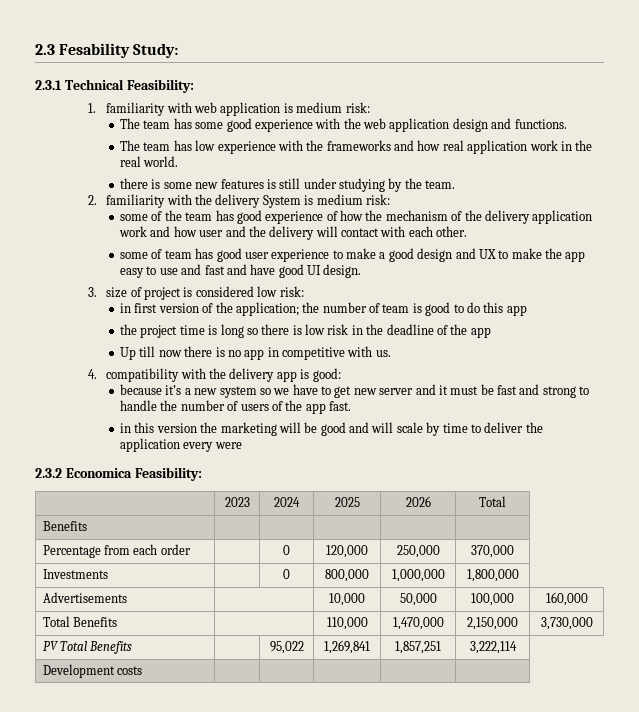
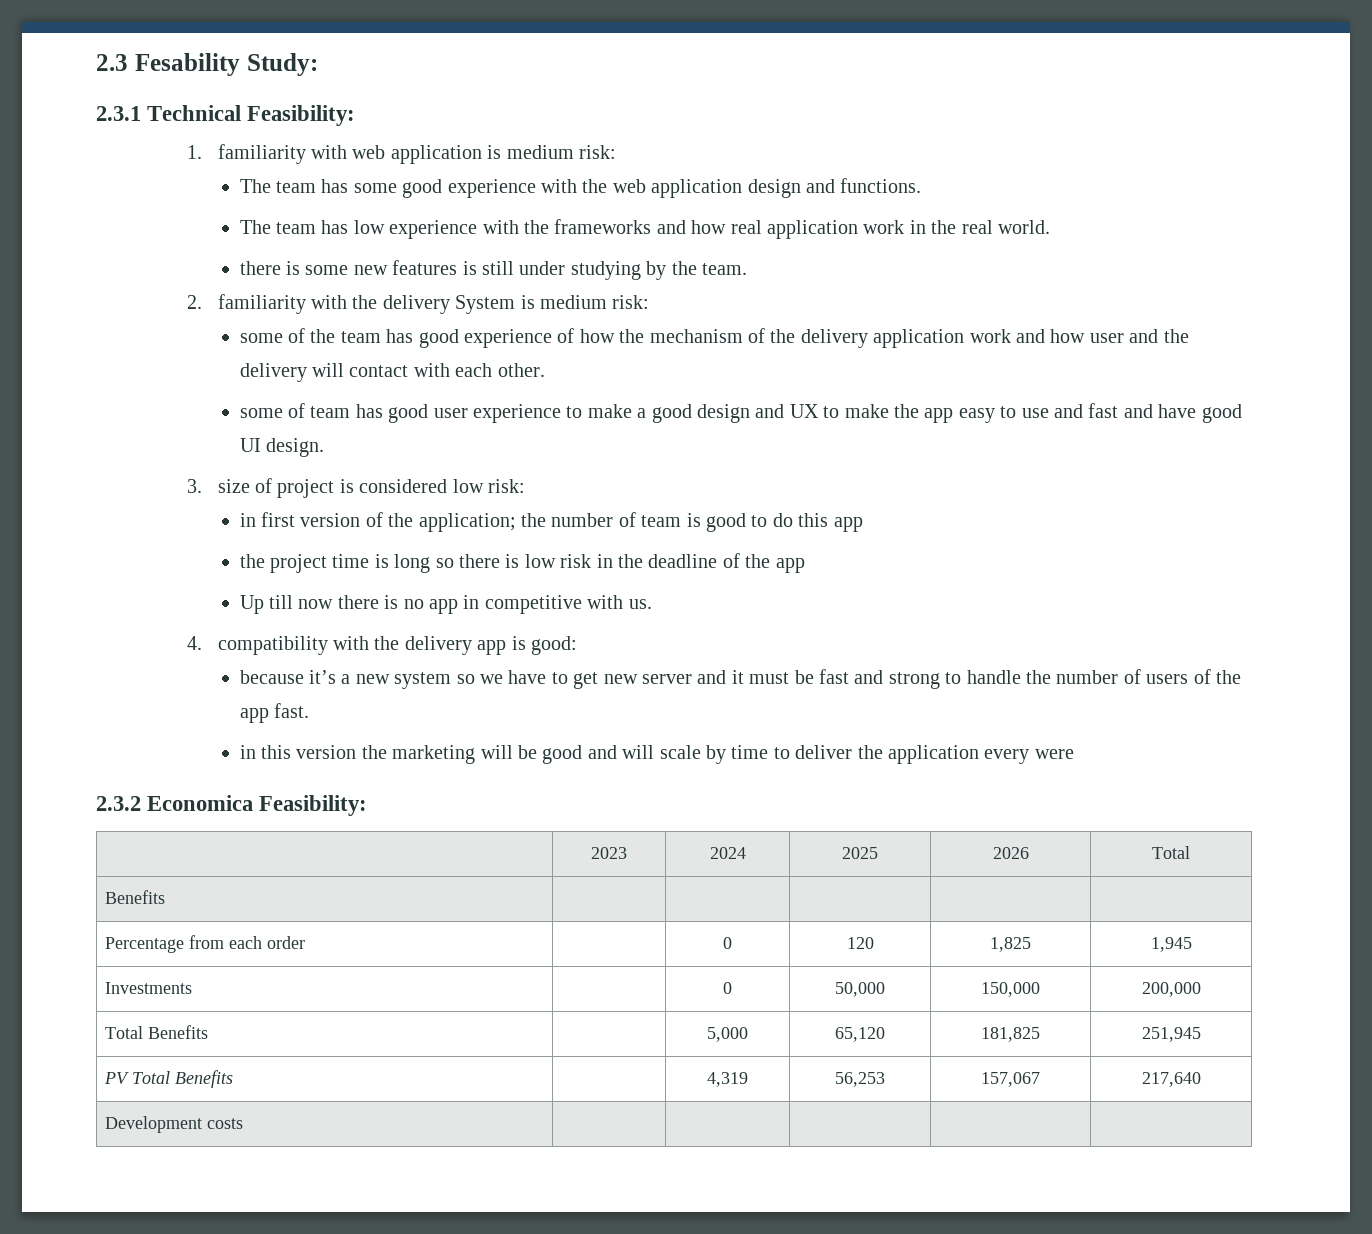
[326,545,368,558] [396,545,440,558] [471,545,514,558] 120,000 | 250,000 | 370,000 -> [846,937,874,949] [990,937,1031,952] [1150,937,1192,952] 120 | 1,825 | 1,945
[325,569,369,582] [391,569,445,582] [466,569,519,582] [42,592,127,603] [329,593,365,606] | 800,000 | 1,000,000 | 1,800,000 // Advertisements | | 10,000 -> (732, 988) none
[471,593,514,606] [545,592,588,606] [42,616,118,627] [326,617,368,630] [392,617,444,630] [467,617,518,630] [540,617,593,630] 100,000 | 160,000 // Total Benefits | | 110,000 | 1,470,000 | 2,150,000 | 3,730,000 -> [981,982,1040,997] [1141,982,1201,997] [105,1025,209,1039] [707,1027,748,1042] [835,1027,885,1042] [981,1027,1040,1042] [1141,1027,1201,1042] 150,000 | 200,000 // Total Benefits | | 5,000 | 65,120 | 181,825 | 251,945
[269,641,304,654] [324,640,370,654] [395,641,441,654] [469,641,517,654] 95,022 | 1,269,841 | 1,857,251 | 3,222,114 -> [707,1072,748,1087] [835,1072,885,1087] [981,1072,1040,1087] [1141,1072,1201,1087] 4,319 | 56,253 | 157,067 | 217,640

